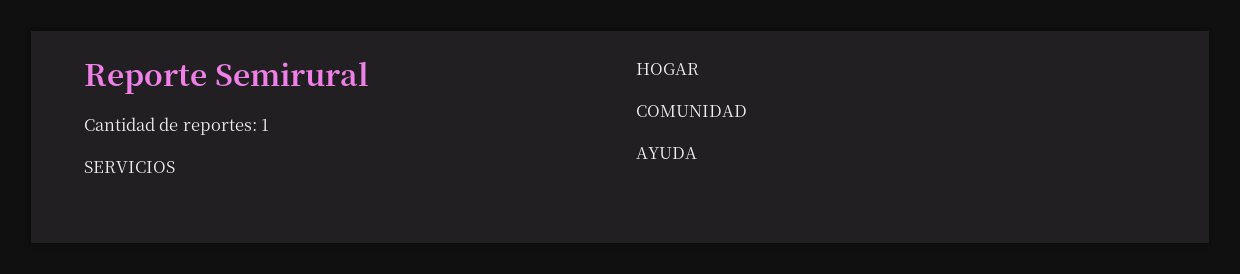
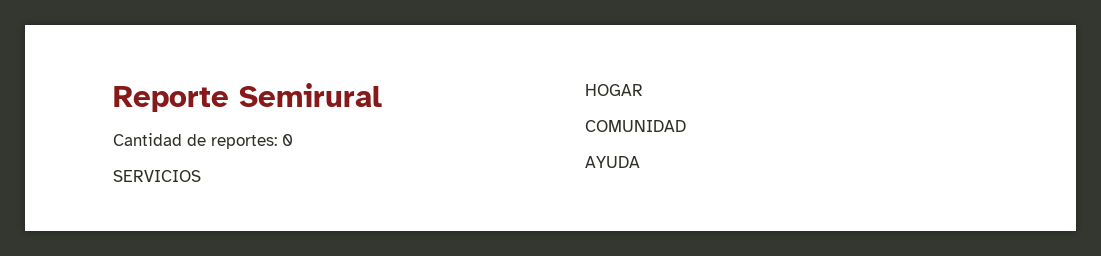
[261,119,270,131] 1 -> [282,134,293,146] 0

